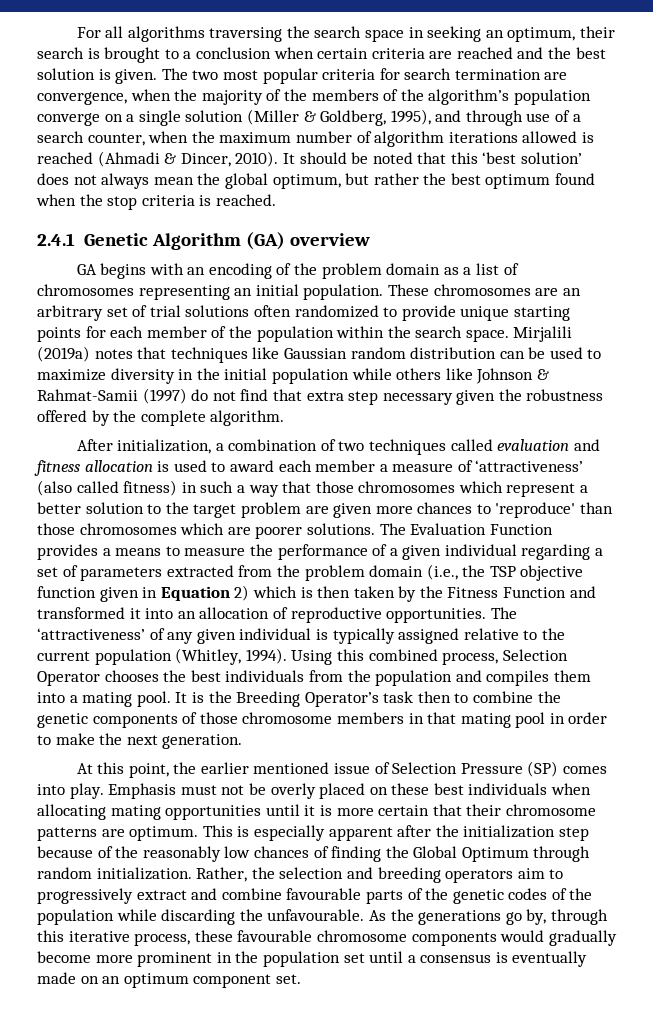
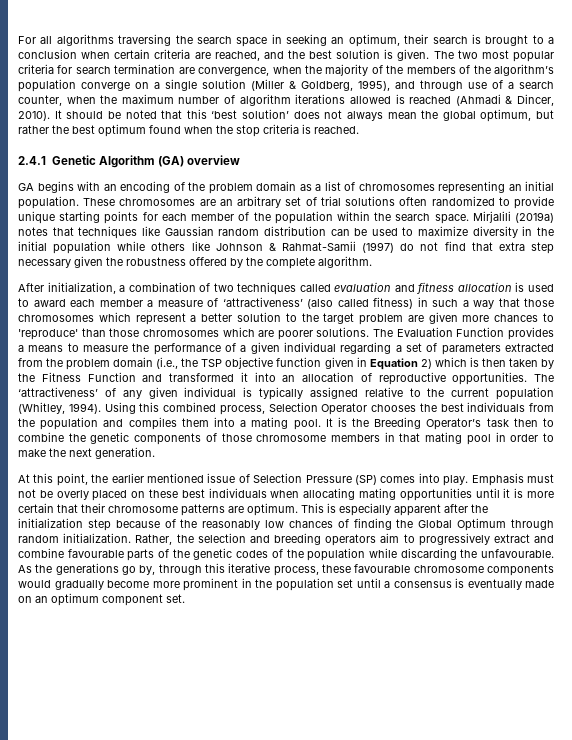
[456,47,513,59] reached -> [214,51,260,61] reached,

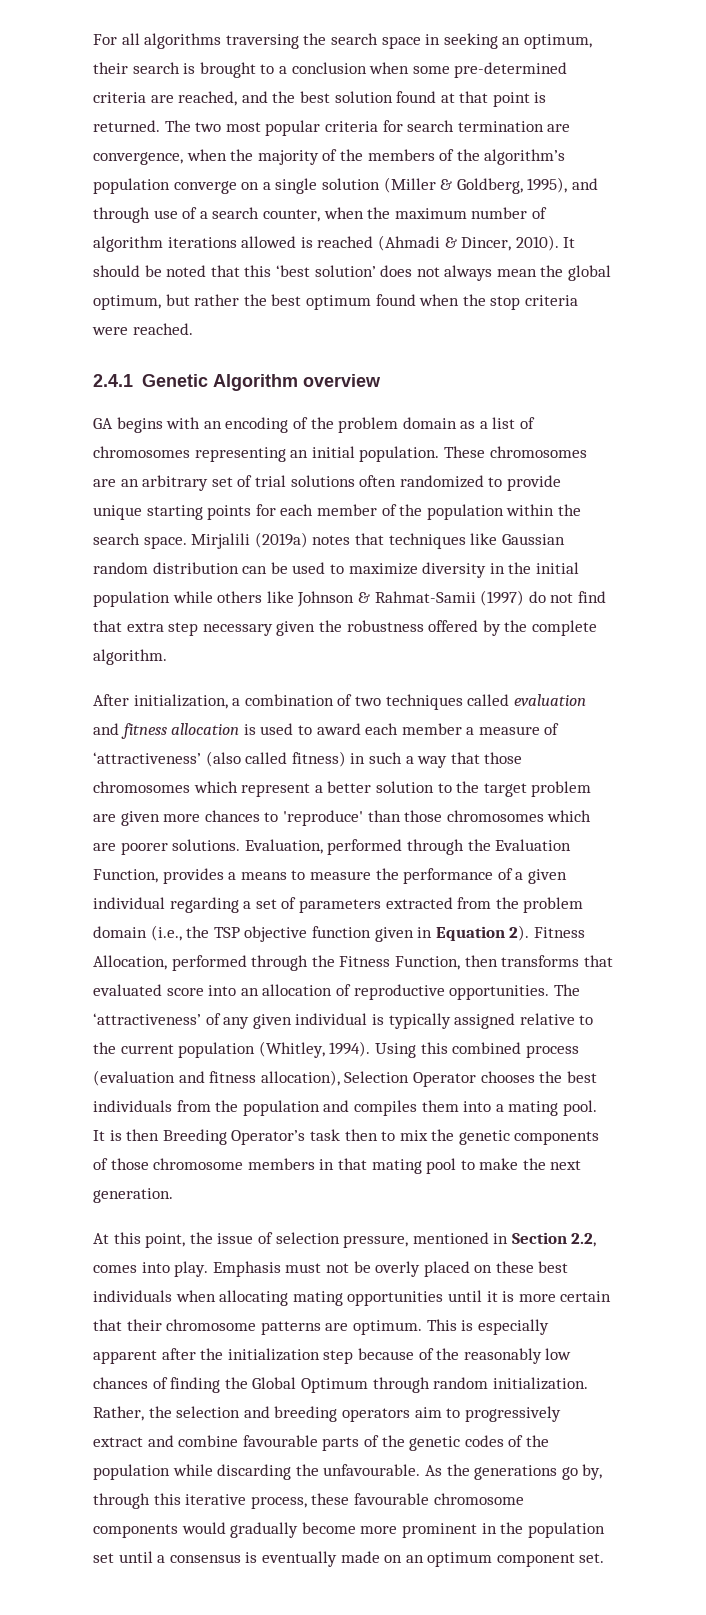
[114,49,151,59] certain -> [412,62,568,78] some pre-determined
[384,49,430,61] is given. -> [396,91,547,107] [93,120,160,132] found at that point is returned.
[302,124,311,134] is -> [92,327,128,335] were
[157,156,184,167] (GA) -> (298, 382) none
[373,327,505,337] The Evaluation Function -> [244,839,572,855] [93,869,158,883] Evaluation, performed through the Evaluation Function,
[420,357,554,369] [18,372,248,382] 2) which is then taken by the Fitness Function and transformed it -> [509,925,585,941] [93,955,613,971] [93,984,204,996] 2). Fitness Allocation, performed through the Fitness Function, then transforms that evaluated score
[219,405,265,415] process, -> [525,1045,579,1058] [93,1070,340,1086] process (evaluation and fitness allocation),
[352,418,370,427] the -> [126,1129,160,1141] then
[18,432,64,442] combine -> [399,1130,428,1141] mix
[495,432,539,442] in order -> (457, 1166) none
[111,473,377,485] earlier mentioned issue of Selection Pressure (SP) -> [217,1232,597,1248] issue of selection pressure, mentioned in Section 2.2,

